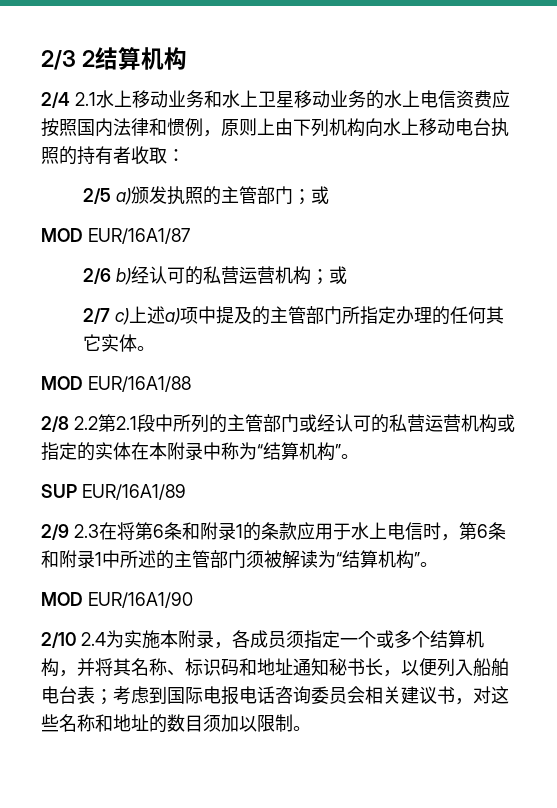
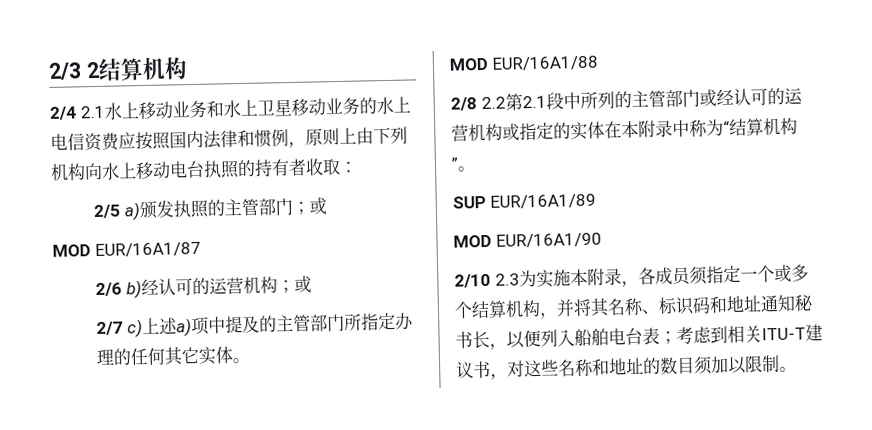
[202,266,239,284] 私营 -> (210, 286) none
[389,414,425,432] 私营 -> (785, 96) none
[41,522,506,541] [41,550,438,569] // 2/9 2.3在将第6条和附录1的条款应用于水上电信时，第6条和附录1中所述的主管部门须被解读为“结算机构”。 -> (596, 201) none
[81,632,106,646] 2.4 -> [494,273,520,286] 2.3
[167,686,401,705] 国际电报电话咨询委员会相关 -> [727,325,806,344] 相关ITU-T

